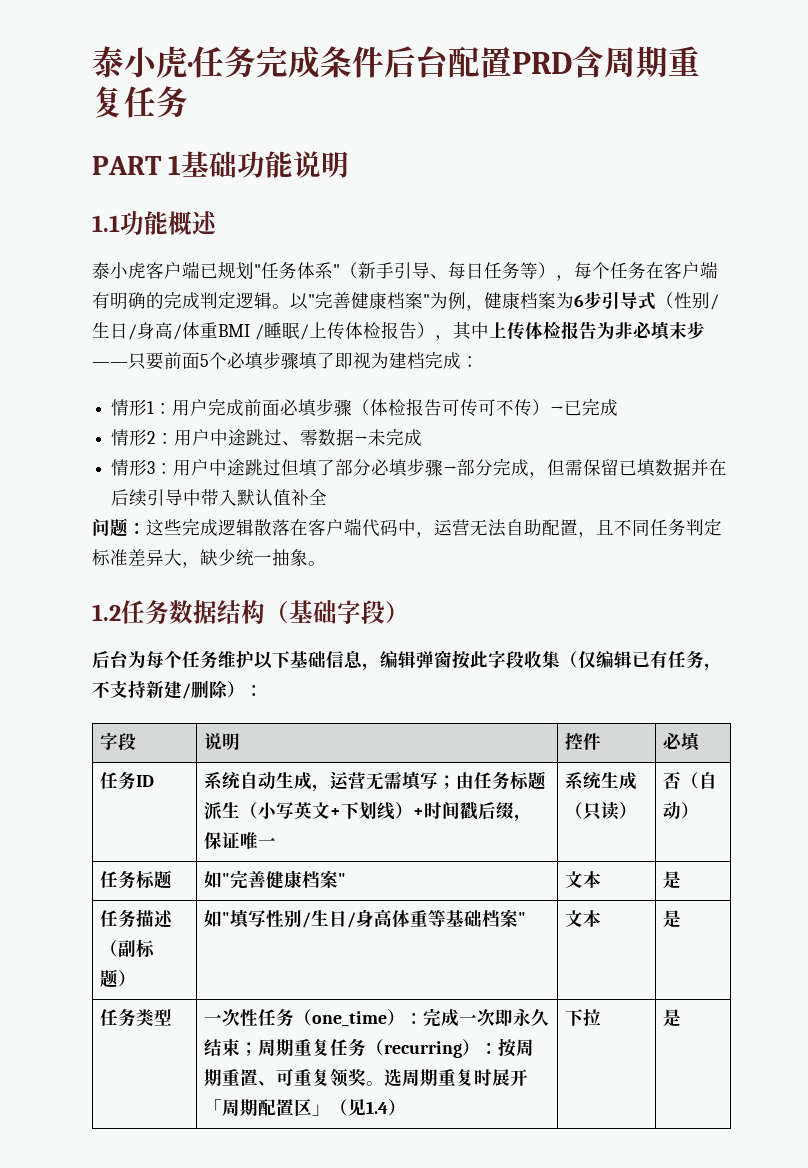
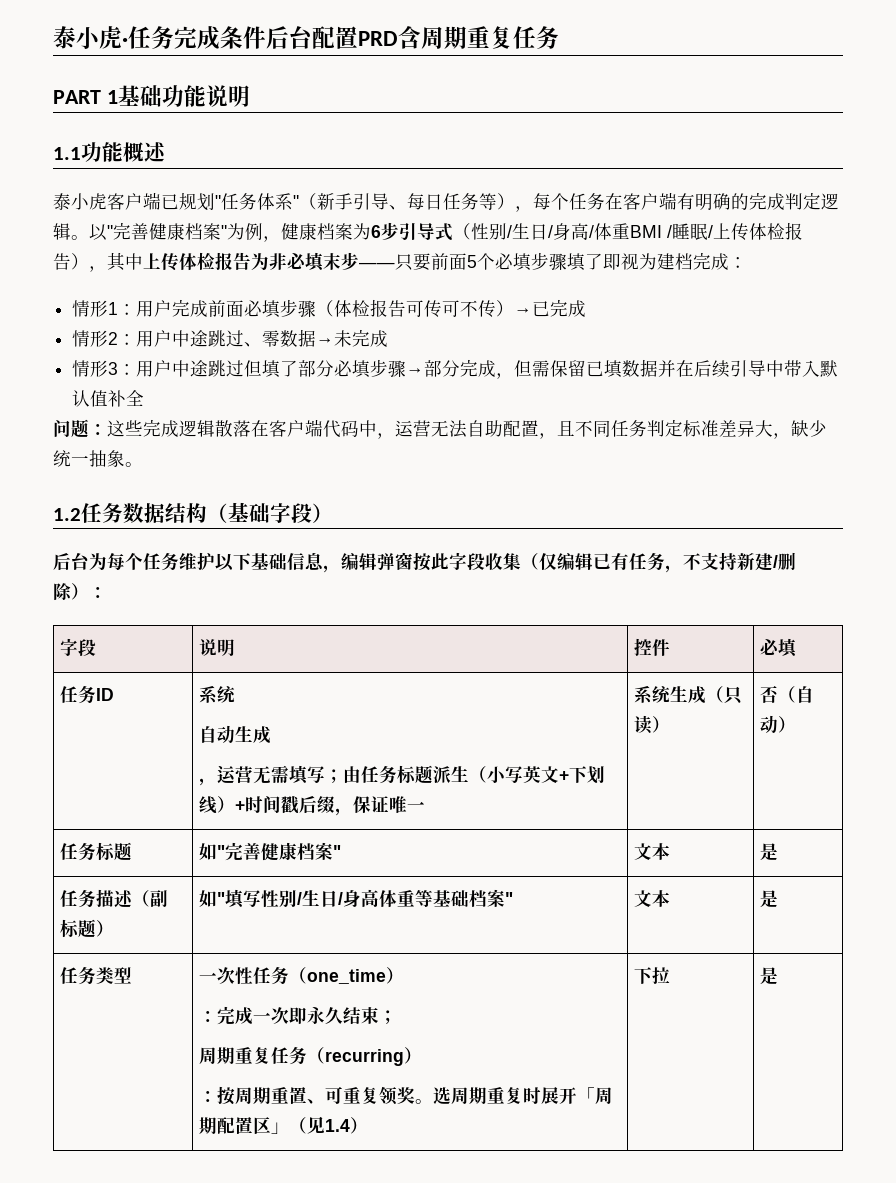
(242, 780) none -> (237, 694) //
(313, 781) none -> (272, 735) //
(406, 1017) none -> (405, 975) //
(259, 1049) none -> (398, 1017) //
(481, 1047) none -> (423, 1055) //

